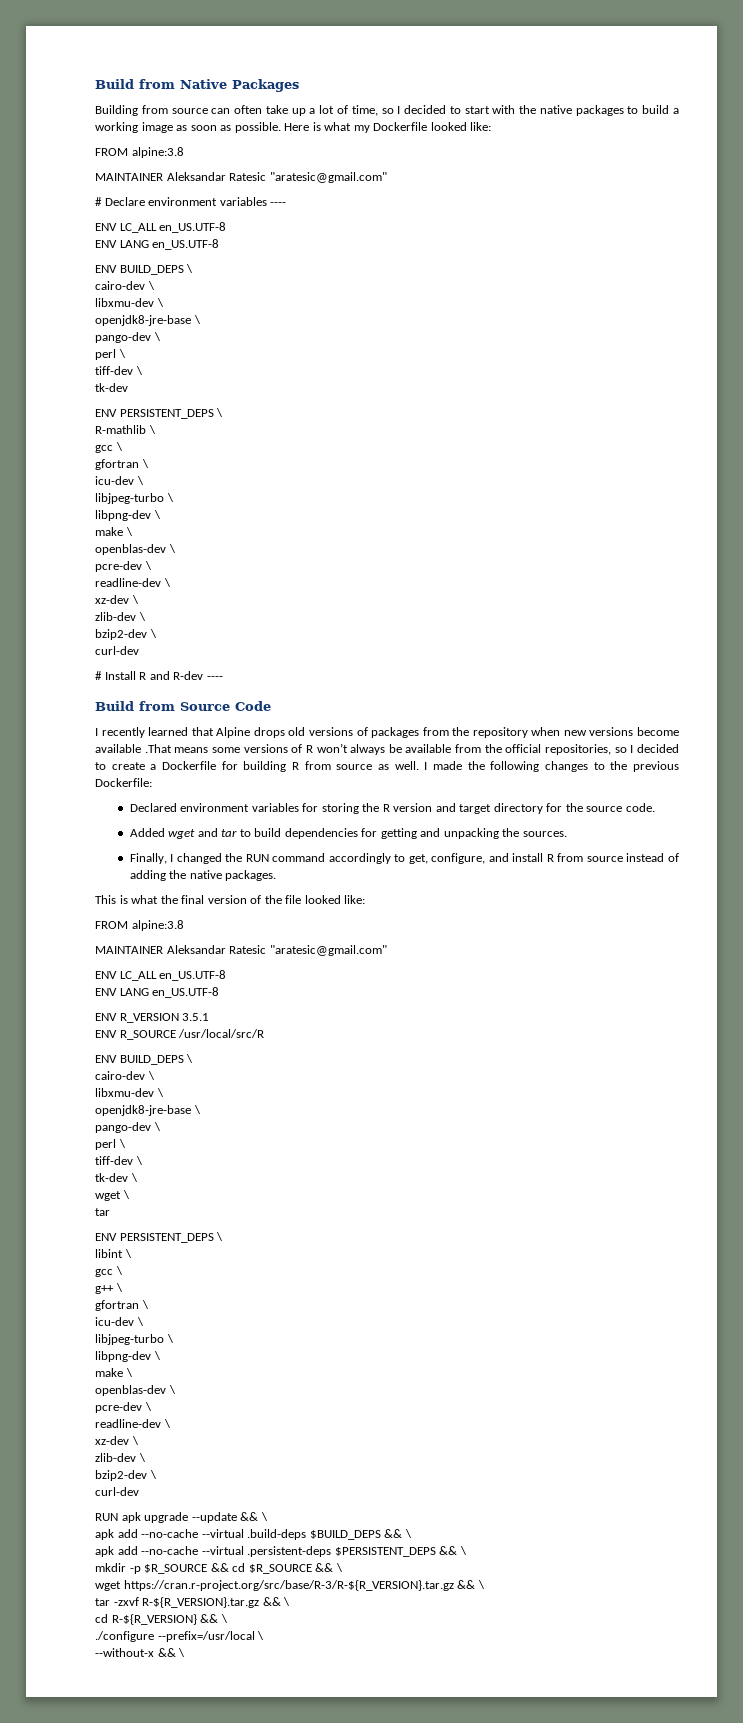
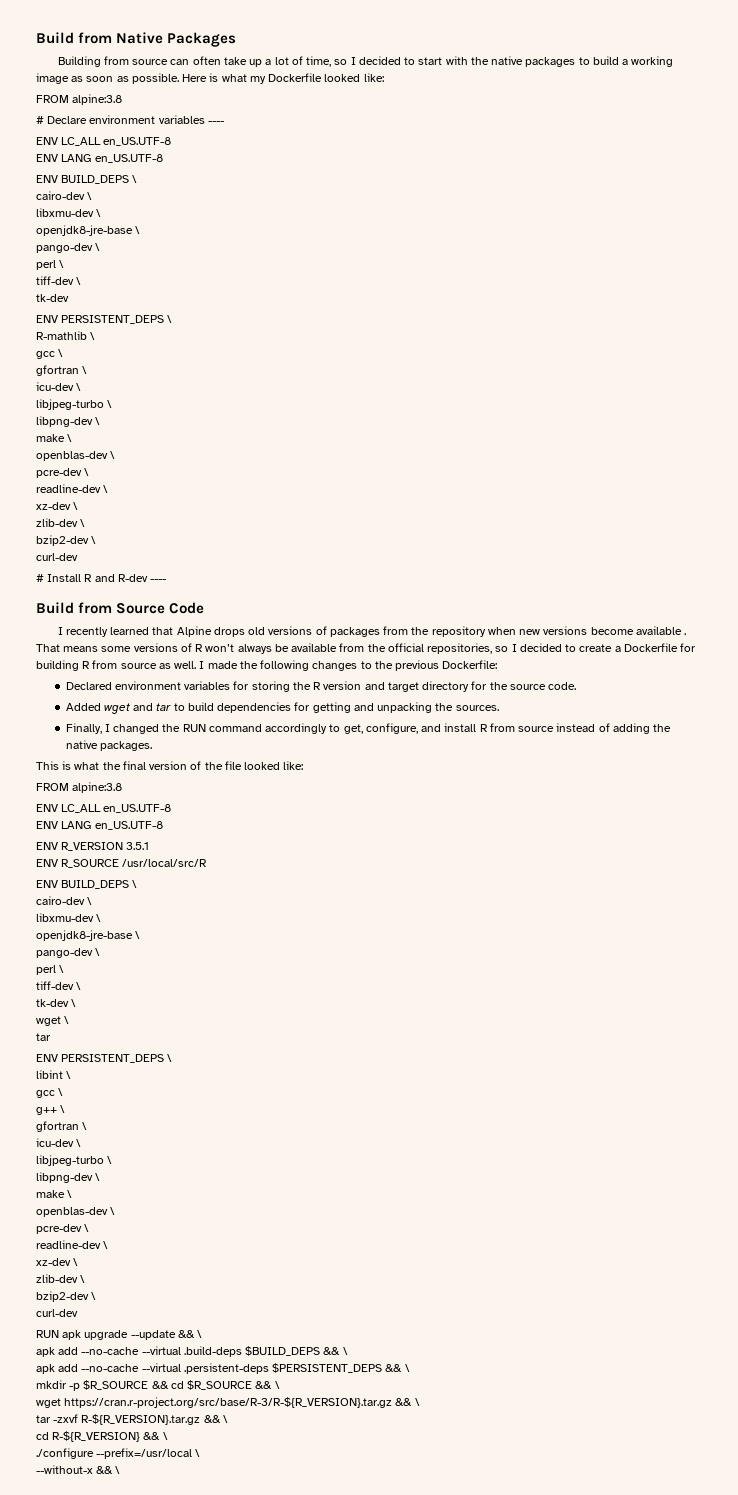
[95,172,387,183] // MAINTAINER Aleksandar Ratesic "aratesic@gmail.com" -> (123, 99) none
[144,744,172,753] .That -> [684,633,687,635] [36,644,60,652] . That
[95,945,387,956] // MAINTAINER Aleksandar Ratesic "aratesic@gmail.com" -> (123, 787) none

